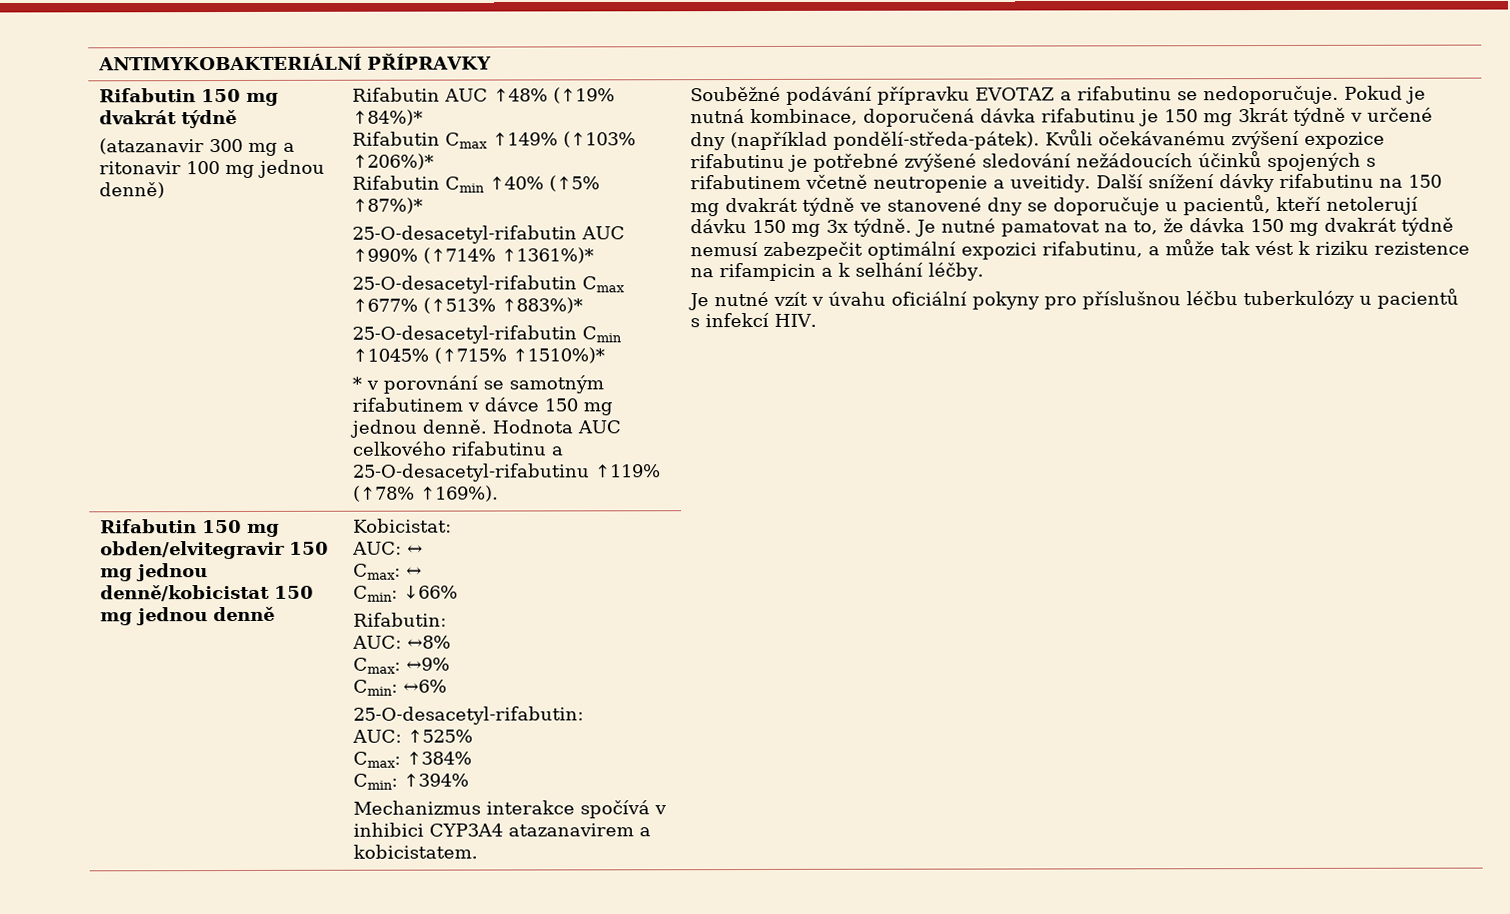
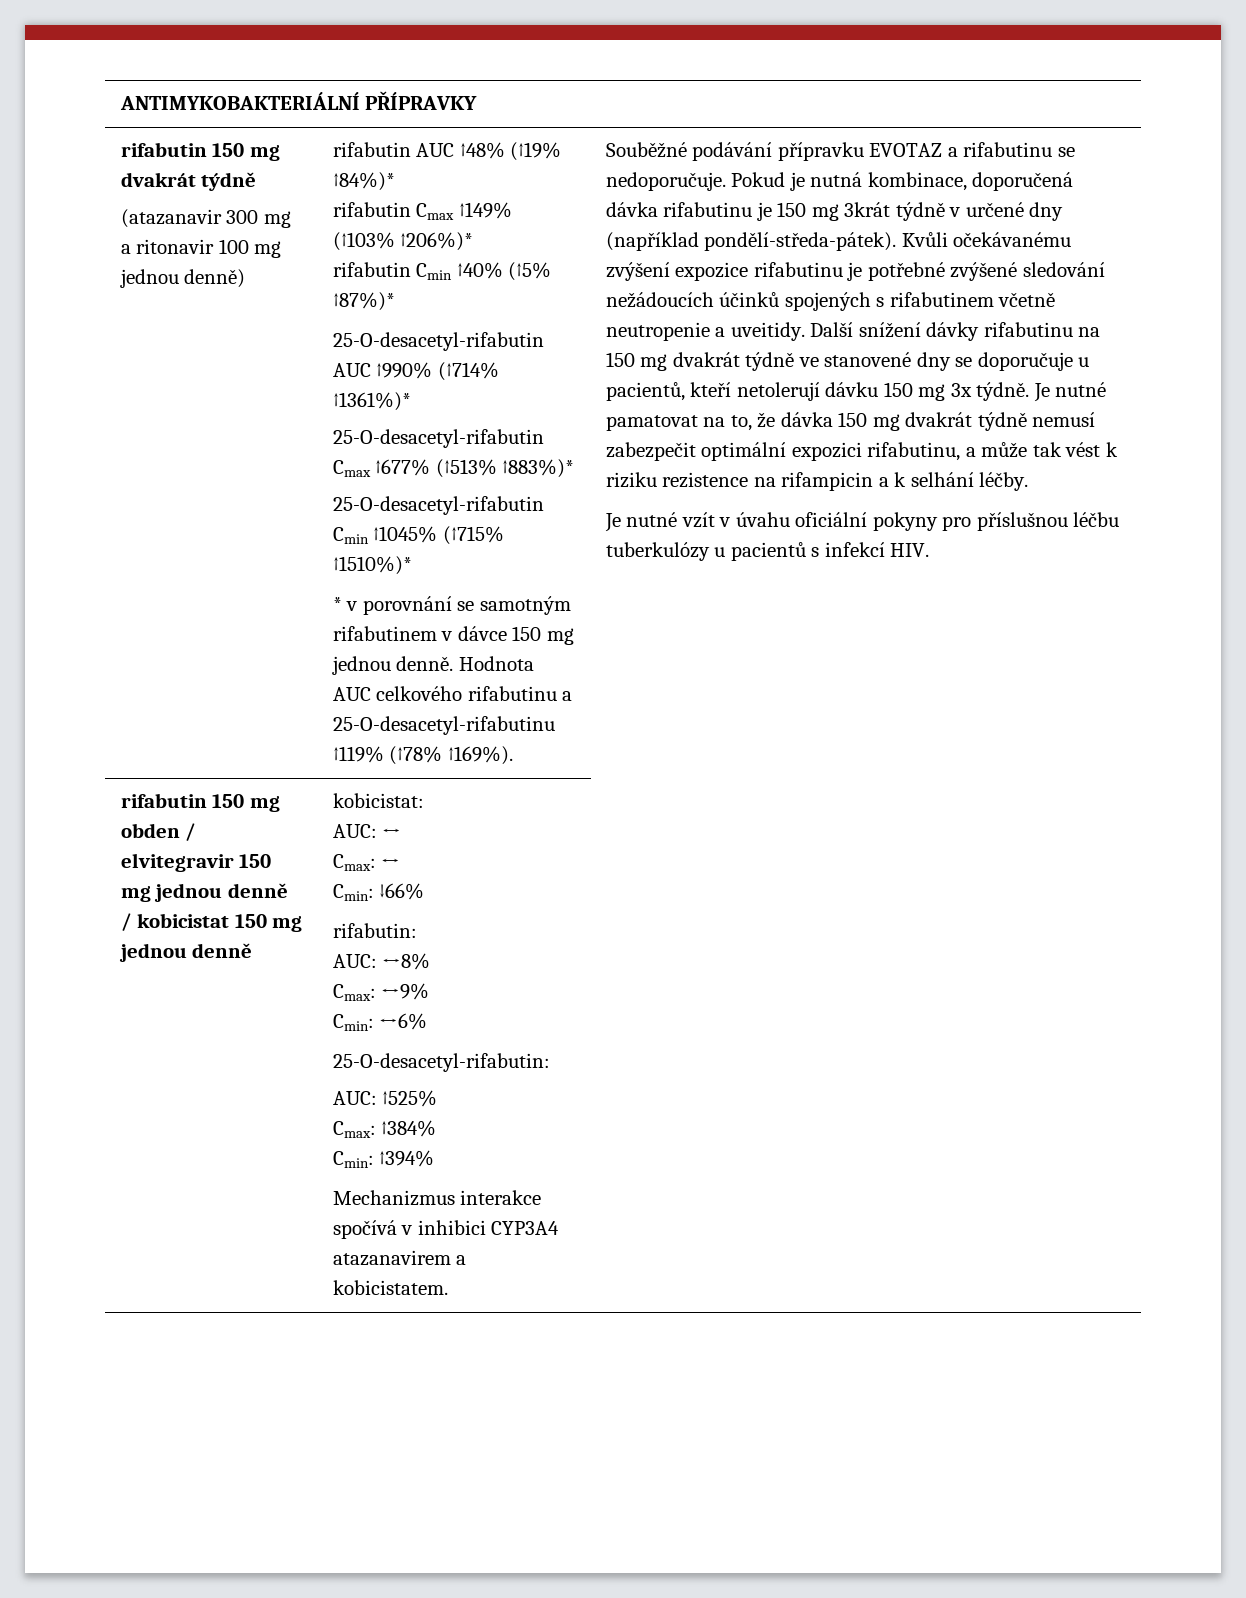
[99,88,197,103] Rifabutin -> [120,142,207,157] rifabutin
[352,87,441,102] Rifabutin -> [332,142,411,157] rifabutin
[352,131,441,146] Rifabutin -> [332,202,411,217] rifabutin
[352,175,441,190] Rifabutin -> [332,262,411,277] rifabutin
[100,519,281,537] [100,540,330,560] [100,563,209,582] [100,584,271,602] Rifabutin 150 mg obden/elvitegravir 150 mg jednou denně/kobicistat -> [120,793,280,812] [120,823,197,841] [120,853,272,872] [120,883,288,902] [120,913,230,931] rifabutin 150 mg obden / elvitegravir 150 mg jednou denně / kobicistat
[353,518,453,533] Kobicistat: -> [332,793,424,808] kobicistat:
[353,612,448,627] Rifabutin: -> [332,923,417,938] rifabutin:

